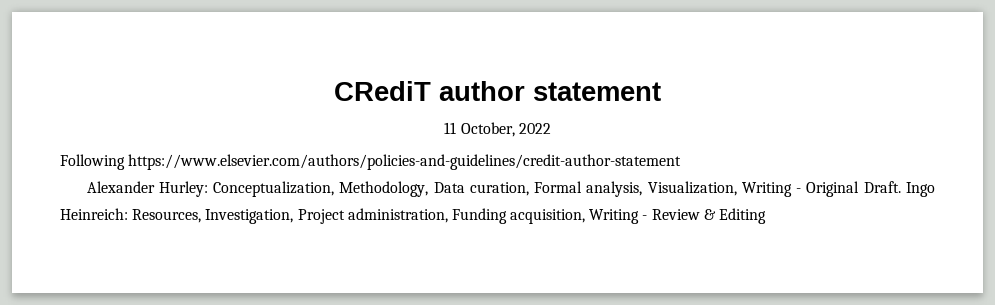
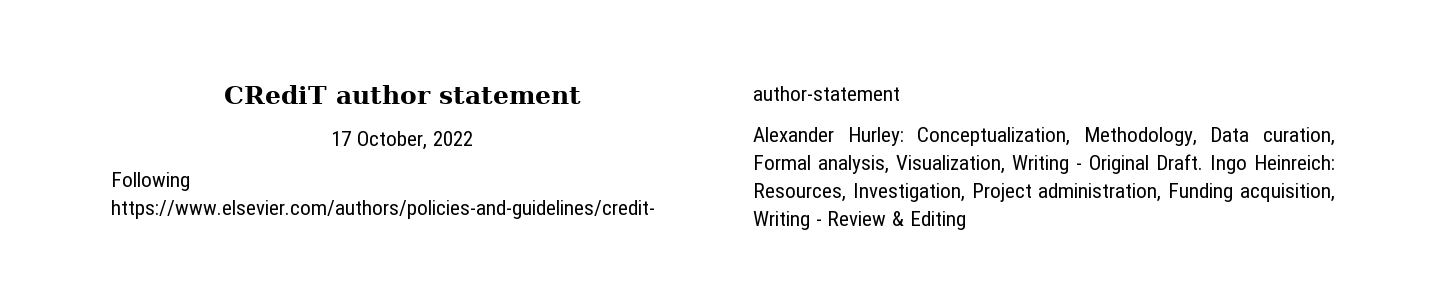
[444,122,457,134] 11 -> [331,131,352,146] 17

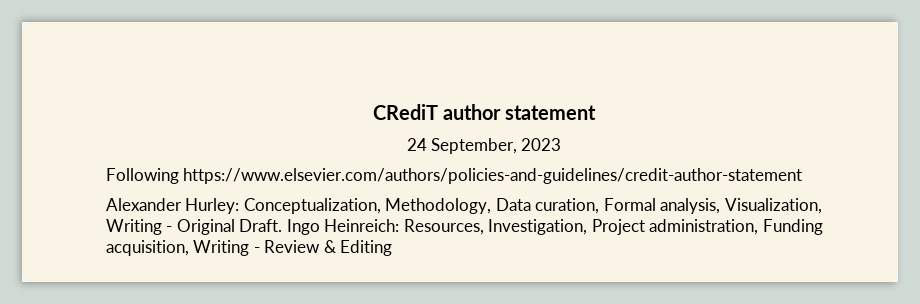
[331,131,473,150] 17 October, 2022 -> [406,138,562,154] 24 September, 2023

